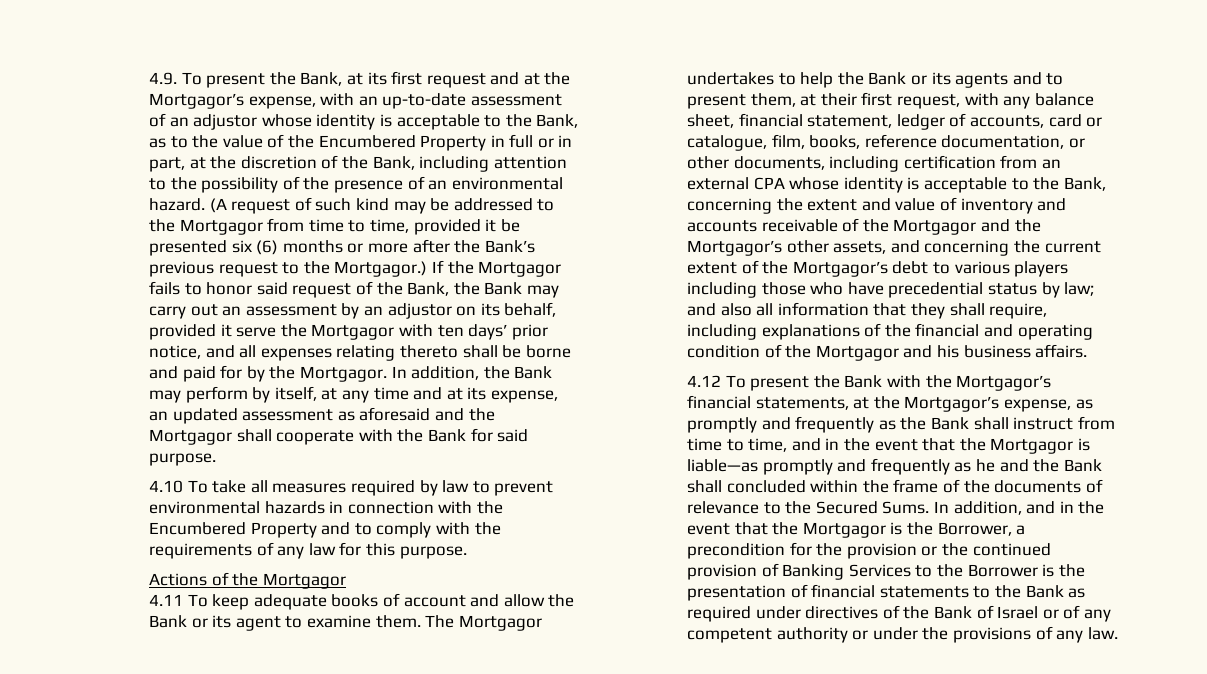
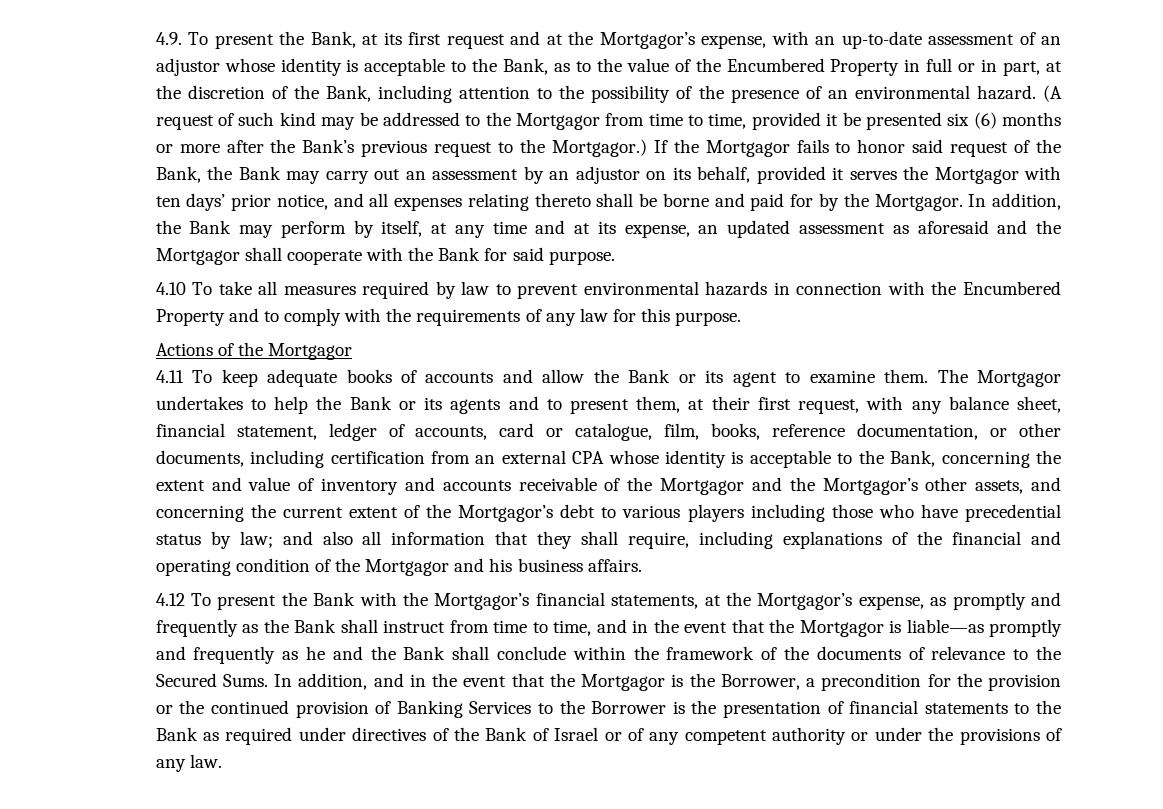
[236,327,277,337] serve -> [849,171,897,180] serves
[403,595,466,607] account -> [425,372,494,383] accounts
[726,480,806,493] concluded -> [497,646,567,660] conclude
[893,479,939,493] frame -> [666,646,755,660] framework

